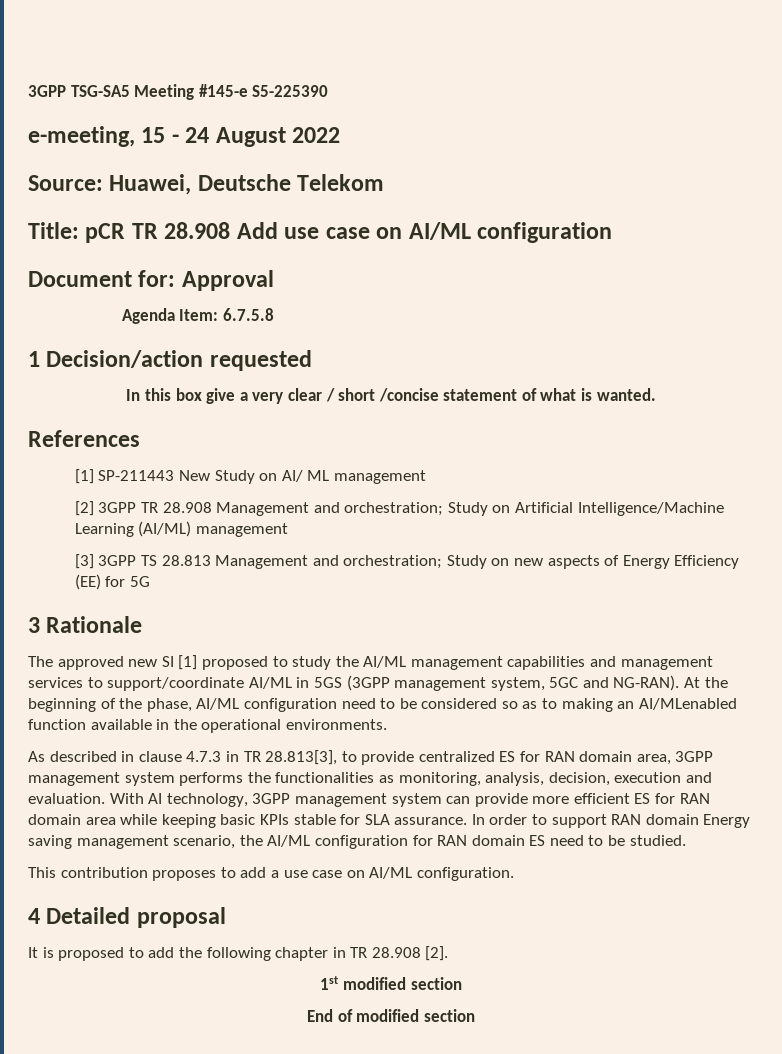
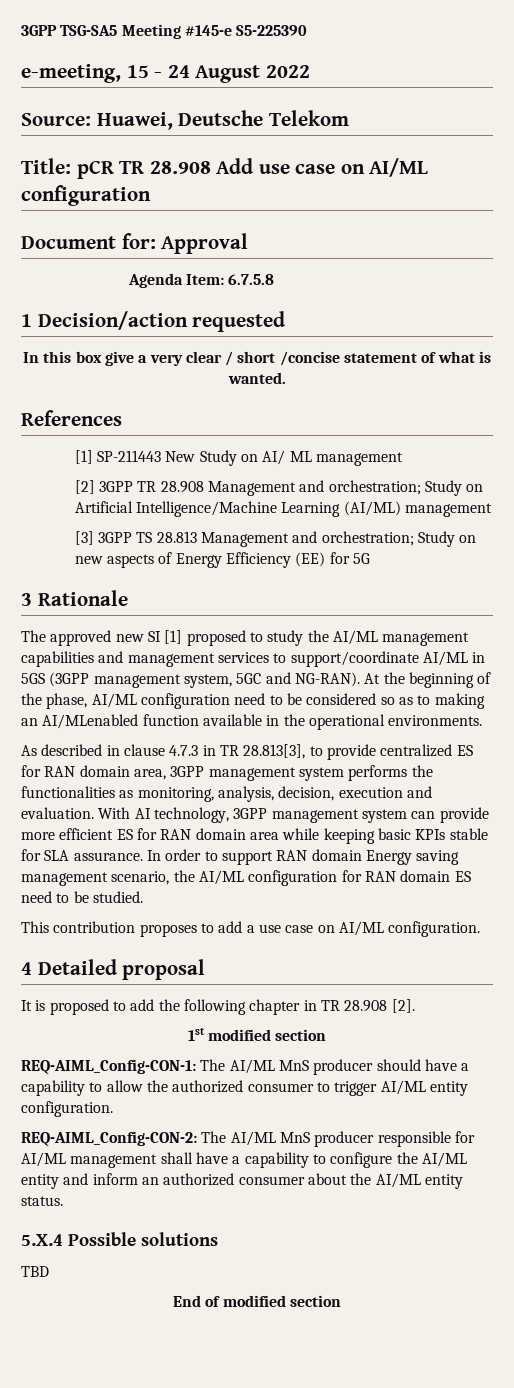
(462, 983) none -> [21,1059,470,1075] [21,1080,468,1096] [21,1101,113,1117] [21,1131,475,1147] [21,1152,467,1168] [21,1173,463,1189] [21,1196,63,1206] [21,1232,218,1246] [21,1266,49,1277] // REQ-AIML_Config-CON-1: The AI/ML MnS producer should have a capability to allow the authorized consumer to trigger AI/ML entity configuration. // REQ-AIML_Config-CON-2: The AI/ML MnS producer responsible for AI/ML management shall have a capability to configure the AI/ML entity and inform an authorized consumer about the AI/ML entity status. // 5.X.4 Possible solutions // TBD

